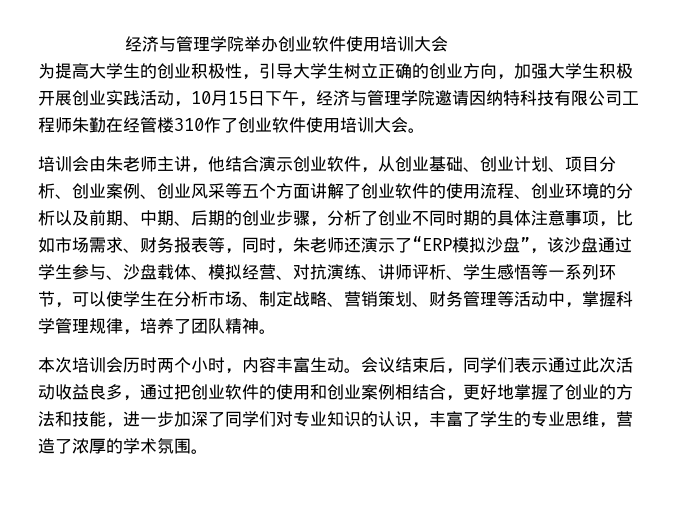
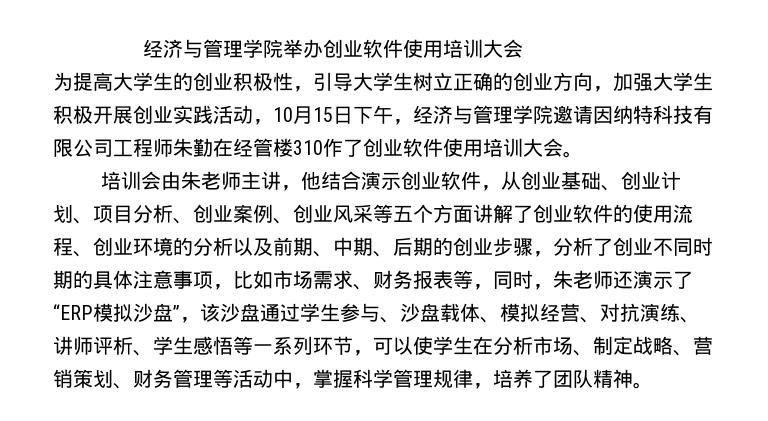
[38,357,633,374] [38,384,633,401] [38,411,633,428] [38,438,208,454] // 本次培训会历时两个小时，内容丰富生动。会议结束后，同学们表示通过此次活动收益良多，通过把创业软件的使用和创业案例相结合，更好地掌握了创业的方法和技能，进一步加深了同学们对专业知识的认识，丰富了学生的专业思维，营造了浓厚的学术氛围。 -> (653, 385) none

